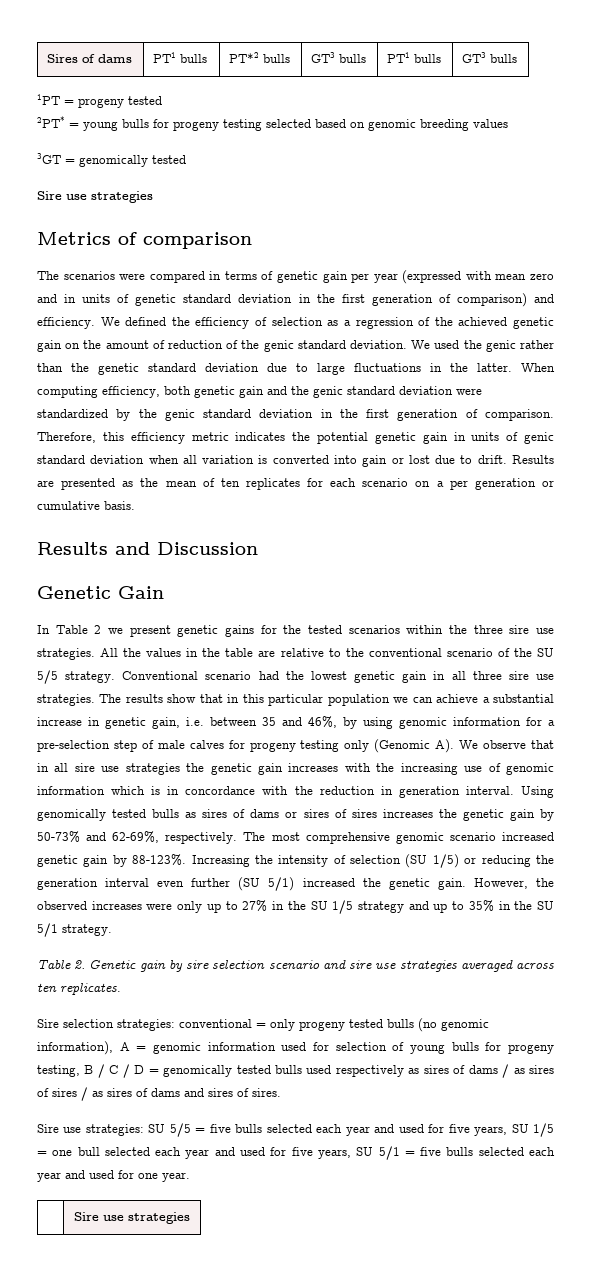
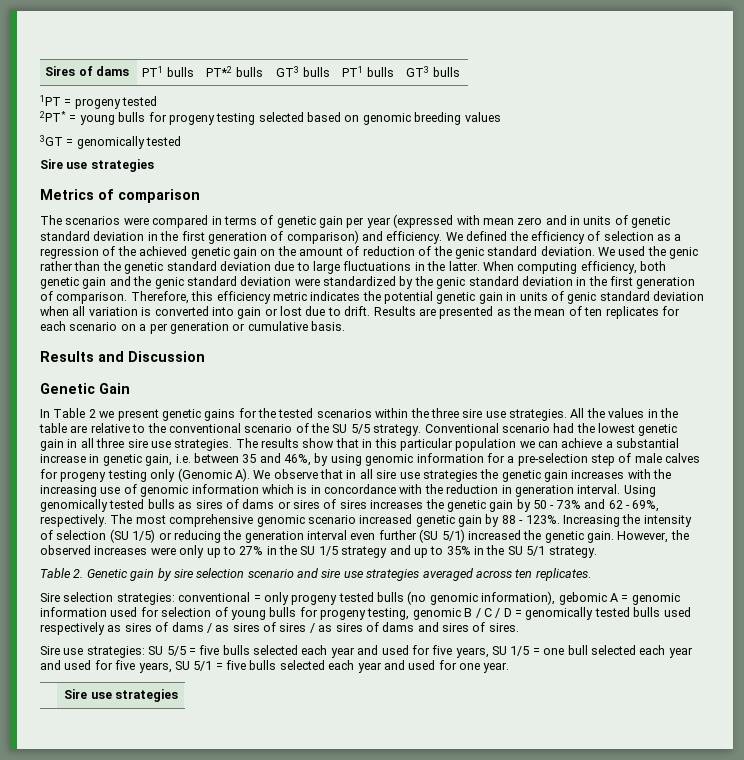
[37,831,160,843] 50-73% and 62-69%, -> [533,499,660,512] 50 - 73% and 62 - 69%,
[132,854,187,866] 88-123%. -> [501,515,560,524] 88 - 123%.
(113, 1048) none -> [558,592,607,605] gebomic
(80, 1071) none -> [412,608,461,620] genomic

